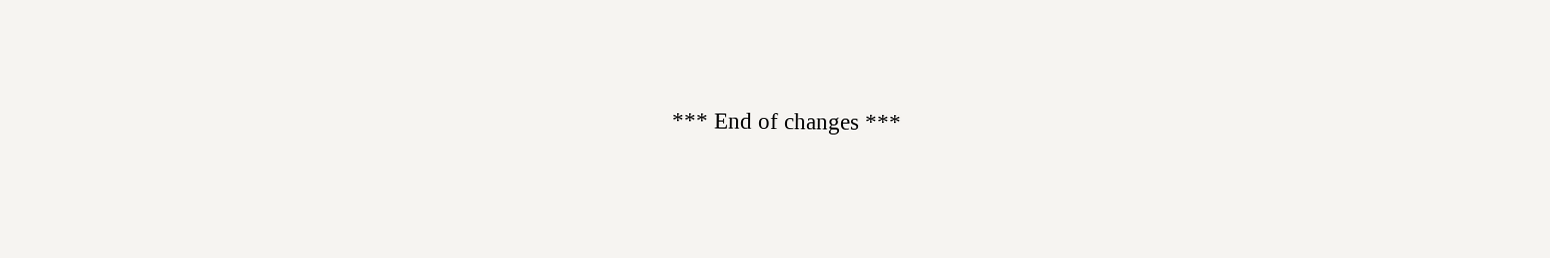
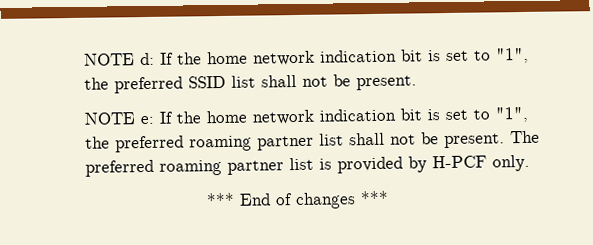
(671, 121) none -> [83,47,529,66] [83,74,417,94] [83,106,529,125] [84,130,540,153] [84,154,530,177] NOTE d: If the home network indication bit is set to "1", the preferred SSID list shall not be present. // NOTE e: If the home network indication bit is set to "1", the preferred roaming partner list shall not be present. The preferred roaming partner list is provided by H-PCF only. //

